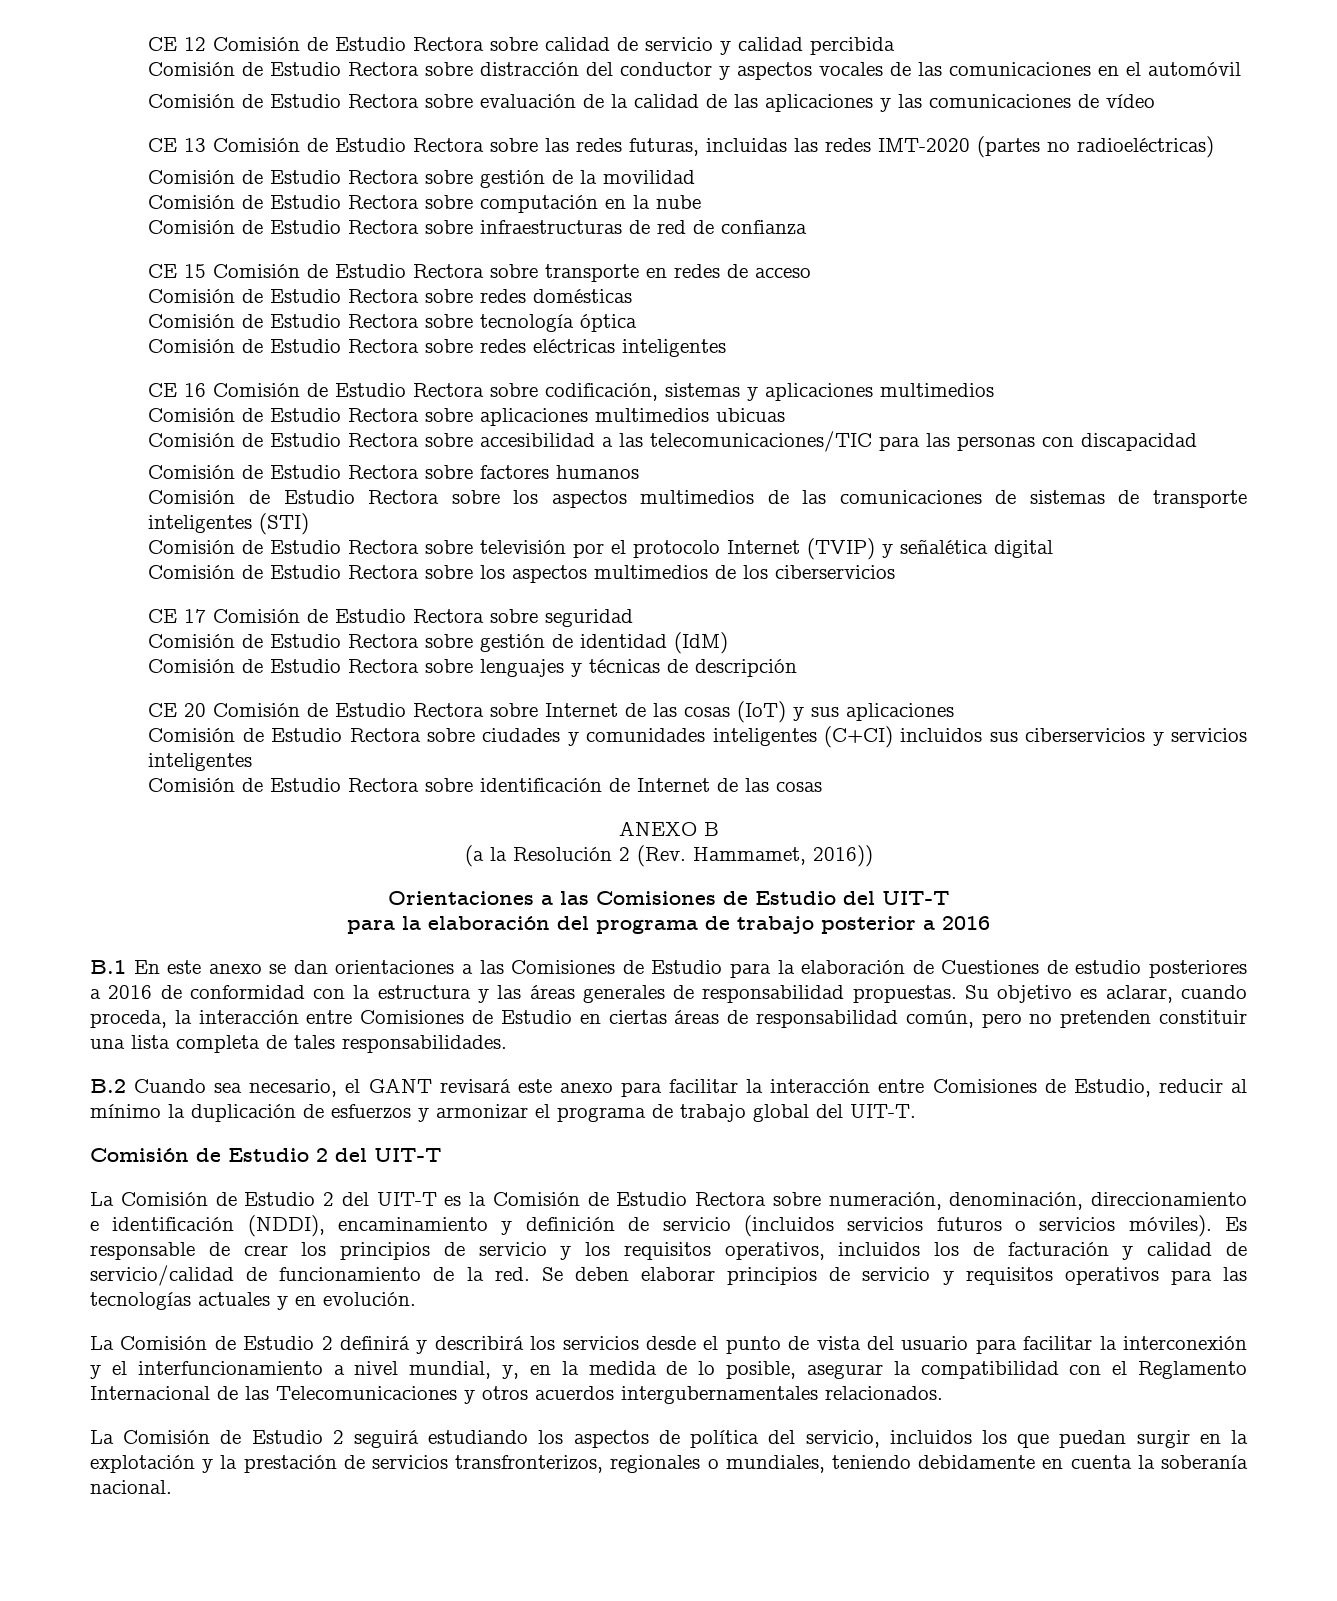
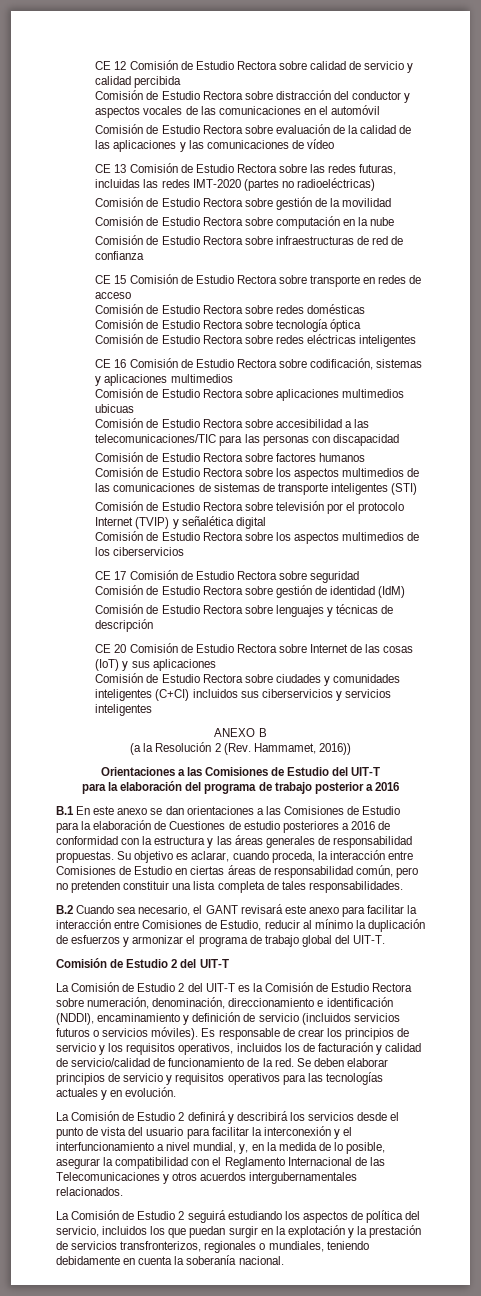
[148,778,823,792] // Comisión de Estudio Rectora sobre identificación de Internet de las cosas -> (153, 710) none

